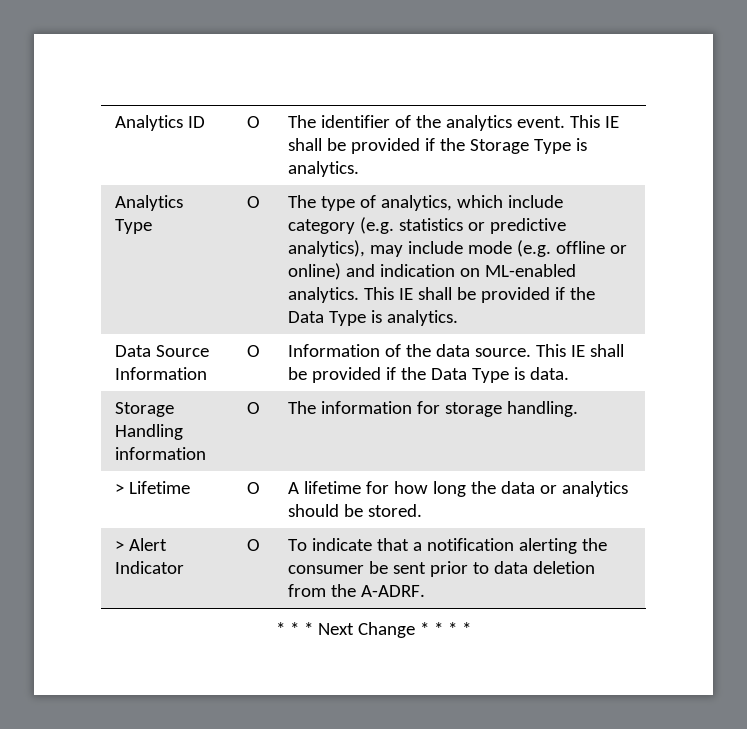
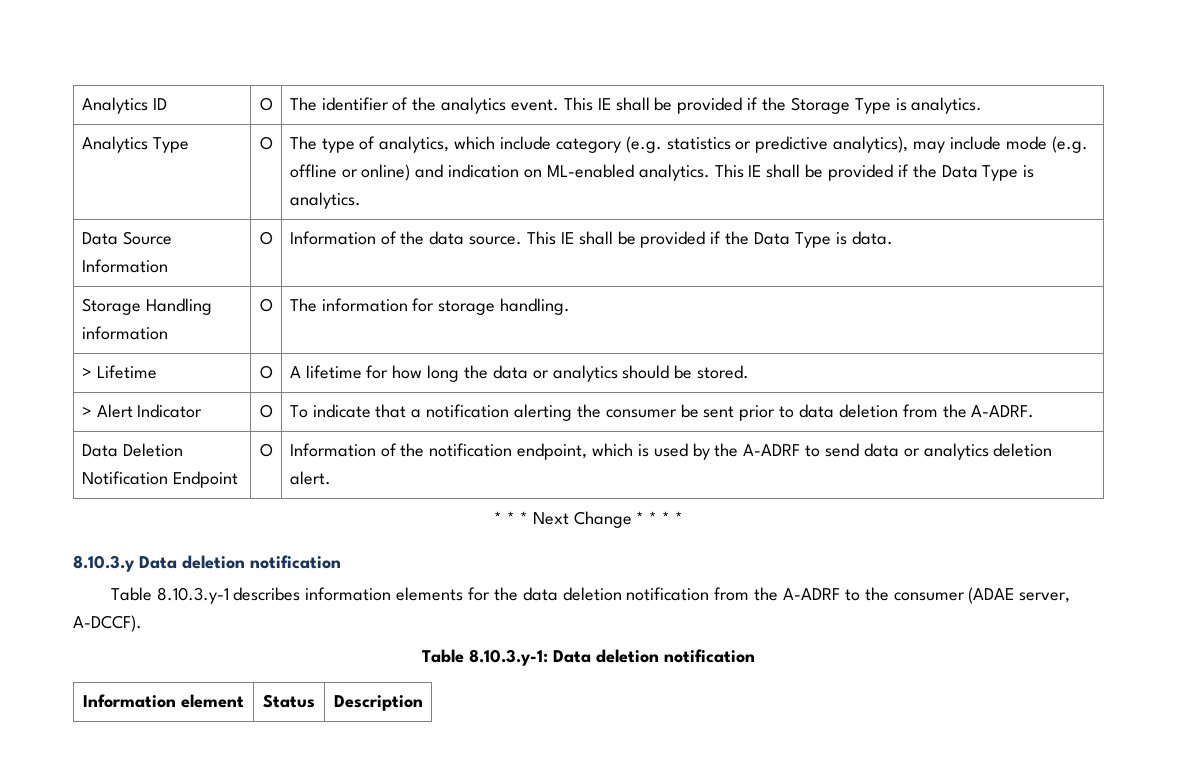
(425, 591) none -> [81,443,183,457] [81,471,238,488] [259,443,273,457] [289,443,1053,460] [289,471,331,485] // Data Deletion Notification Endpoint | O | Information of the notification endpoint, which is used by the A-ADRF to send data or analytics deletion alert.
(471, 628) none -> [73,555,341,572] [110,587,1071,604] [73,615,142,632] [422,649,755,666] [83,694,244,708] [263,694,315,708] [333,695,423,711] // 8.10.3.y Data deletion notification // Table 8.10.3.y-1 describes information elements for the data deletion notification from the A-ADRF to the consumer (ADAE server, A-DCCF). // Table 8.10.3.y-1: Data deletion notification // Information element | Status | Description

